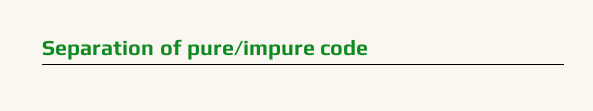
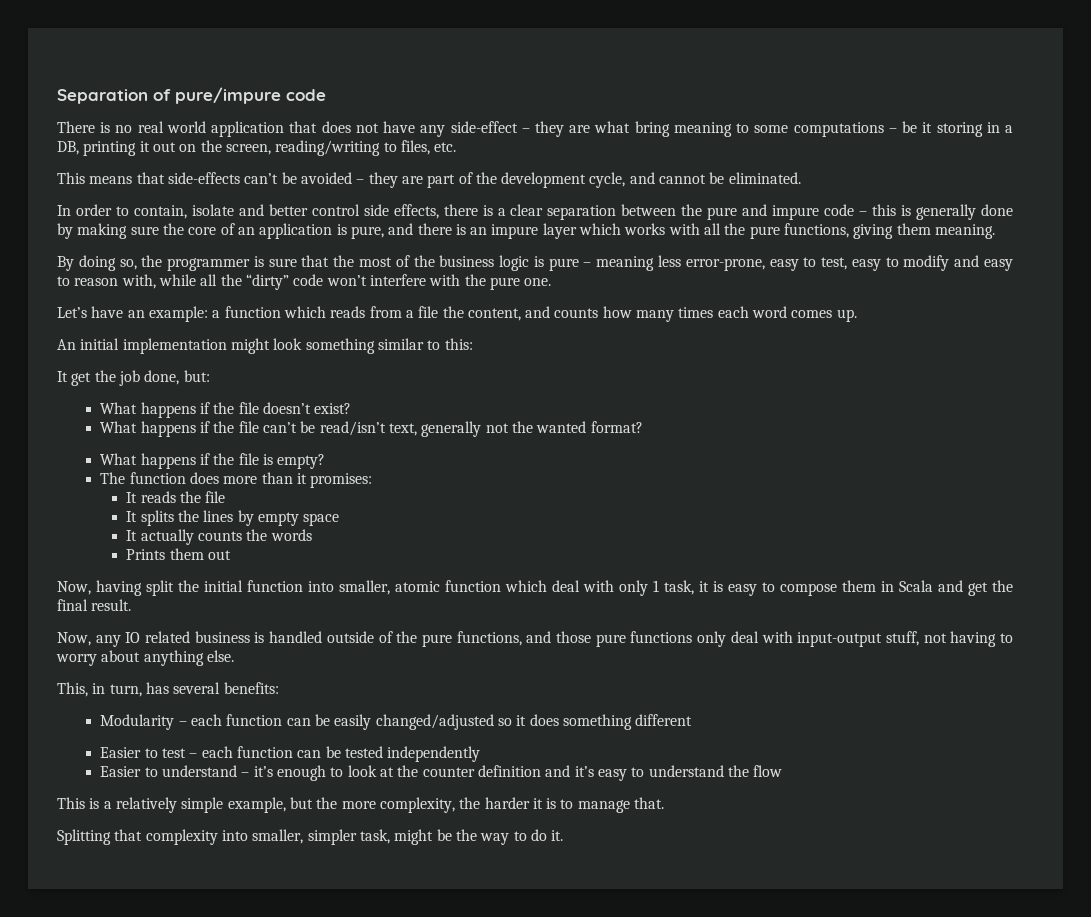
(369, 47) none -> [57,121,1014,137] [57,140,457,156] [57,172,801,188] [57,204,1014,220] [57,223,996,239] [57,255,1014,271] [57,274,552,290] [57,306,857,322] [57,338,473,354] [57,370,210,386] [100,402,352,418] [100,421,643,437] [100,453,326,469] [100,472,373,488] [126,491,226,503] [126,510,340,526] [126,529,312,545] [126,548,231,560] [57,580,1013,596] [57,599,132,611] [57,631,1013,647] [56,650,234,666] [57,682,279,697] [100,714,693,730] [100,746,481,762] [100,765,783,781] [57,797,665,813] [57,829,564,845] // There is no real world application that does not have any side-effect – they are what bring meaning to some computations – be it storing in a DB, printing it out on the screen, reading/writing to files, etc. // This means that side-effects can’t be avoided – they are part of the development cycle, and cannot be eliminated. // In order to contain, isolate and better control side effects, there is a clear separation between the pure and impure code – this is generally done by making sure the core of an application is pure, and there is an impure layer which works with all the pure functions, giving them meaning. // By doing so, the programmer is sure that the most of the business logic is pure – meaning less error-prone, easy to test, easy to modify and easy to reason with, while all the “dirty” code won’t interfere with the pure one. // Let’s have an example: a function which reads from a file the content, and counts how many times each word comes up. // An initial implementation might look something similar to this: // It get the job done, but: // What happens if the file doesn’t exist? // What happens if the file can’t be read/isn’t text, generally not the wanted format? // What happens if the file is empty? // The function does more than it promises: // It reads the file // It splits the lines by empty space // It actually counts the words // Prints them out // Now, having split the initial function into smaller, atomic function which deal with only 1 task, it is easy to compose them in Scala and get the final result. // Now, any IO related business is handled outside of the pure functions, and those pure functions only deal with input-output stuff, not having to worry about anything else. // This, in turn, has several benefits: // Modularity – each function can be easily changed/adjusted so it does something different // Easier to test – each function can be tested independently // Easier to understand – it’s enough to look at the counter definition and it’s easy to understand the flow // This is a relatively simple example, but the more complexity, the harder it is to manage that. // Splitting that complexity into smaller, simpler task, might be the way to do it.

